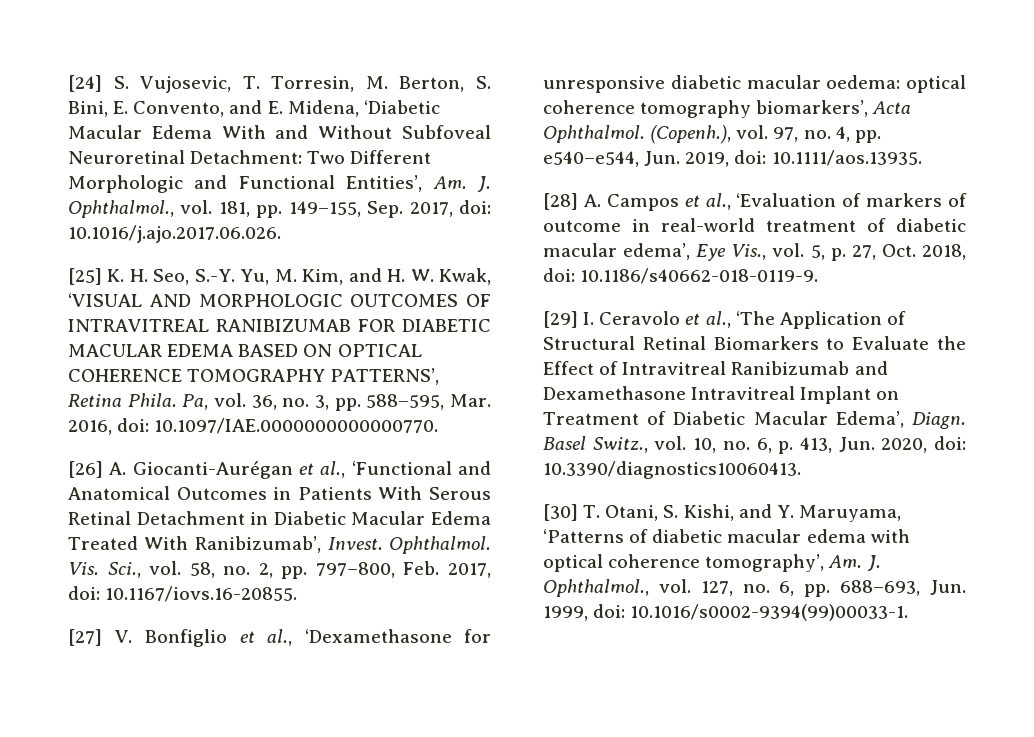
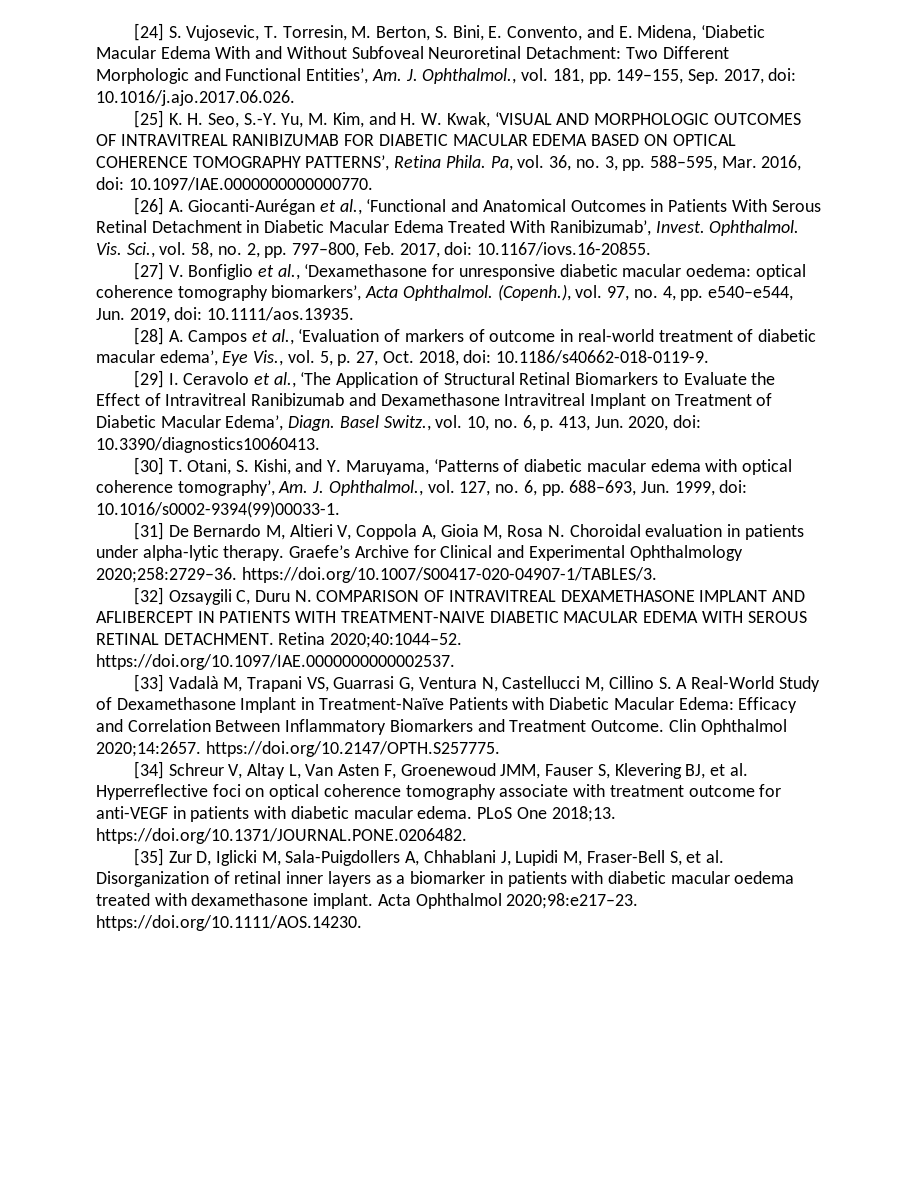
(909, 612) none -> [133,522,804,540] [96,545,743,561] [96,567,657,583] [133,587,806,605] [96,611,807,623] [96,632,463,648] [96,654,455,670] [133,674,820,692] [96,697,798,713] [96,719,787,735] [96,741,500,757] [133,761,748,779] [96,784,782,800] [96,806,616,822] [96,828,467,844] [133,848,724,866] [96,871,795,887] [96,893,639,909] [96,915,362,931] // [31] De Bernardo M, Altieri V, Coppola A, Gioia M, Rosa N. Choroidal evaluation in patients under alpha-lytic therapy. Graefe’s Archive for Clinical and Experimental Ophthalmology 2020;258:2729–36. https://doi.org/10.1007/S00417-020-04907-1/TABLES/3. // [32] Ozsaygili C, Duru N. COMPARISON OF INTRAVITREAL DEXAMETHASONE IMPLANT AND AFLIBERCEPT IN PATIENTS WITH TREATMENT-NAIVE DIABETIC MACULAR EDEMA WITH SEROUS RETINAL DETACHMENT. Retina 2020;40:1044–52. https://doi.org/10.1097/IAE.0000000000002537. // [33] Vadalà M, Trapani VS, Guarrasi G, Ventura N, Castellucci M, Cillino S. A Real-World Study of Dexamethasone Implant in Treatment-Naïve Patients with Diabetic Macular Edema: Efficacy and Correlation Between Inflammatory Biomarkers and Treatment Outcome. Clin Ophthalmol 2020;14:2657. https://doi.org/10.2147/OPTH.S257775. // [34] Schreur V, Altay L, Van Asten F, Groenewoud JMM, Fauser S, Klevering BJ, et al. Hyperreflective foci on optical coherence tomography associate with treatment outcome for anti-VEGF in patients with diabetic macular edema. PLoS One 2018;13. https://doi.org/10.1371/JOURNAL.PONE.0206482. // [35] Zur D, Iglicki M, Sala-Puigdollers A, Chhablani J, Lupidi M, Fraser-Bell S, et al. Disorganization of retinal inner layers as a biomarker in patients with diabetic macular oedema treated with dexamethasone implant. Acta Ophthalmol 2020;98:e217–23. https://doi.org/10.1111/AOS.14230.

